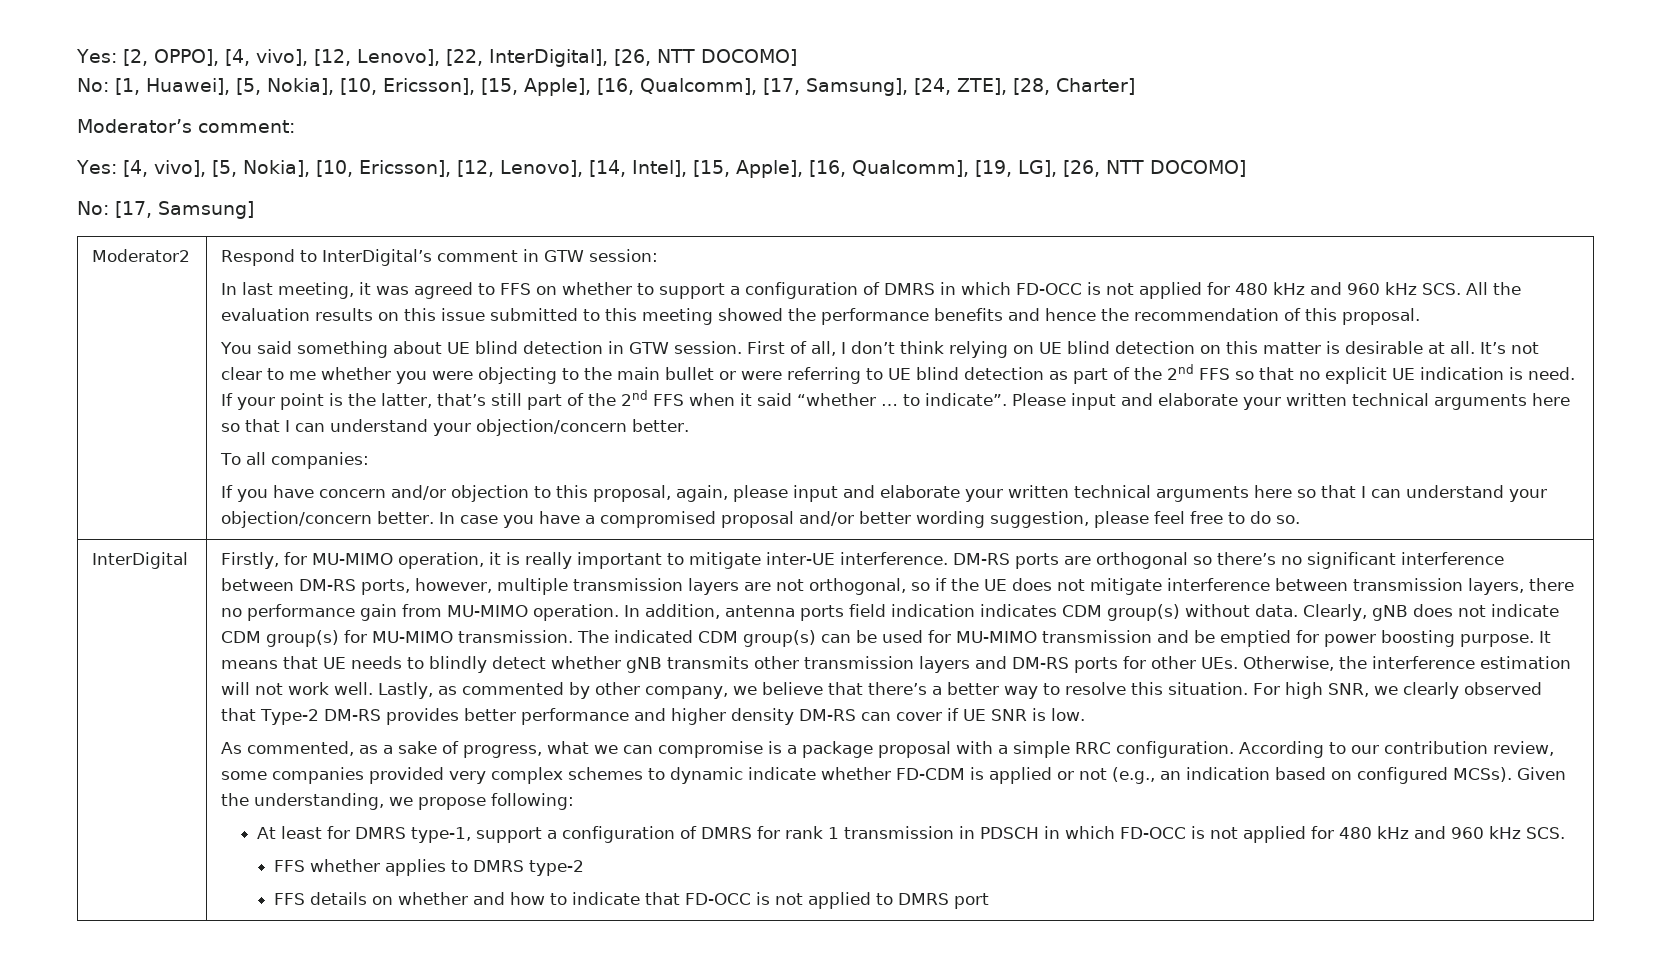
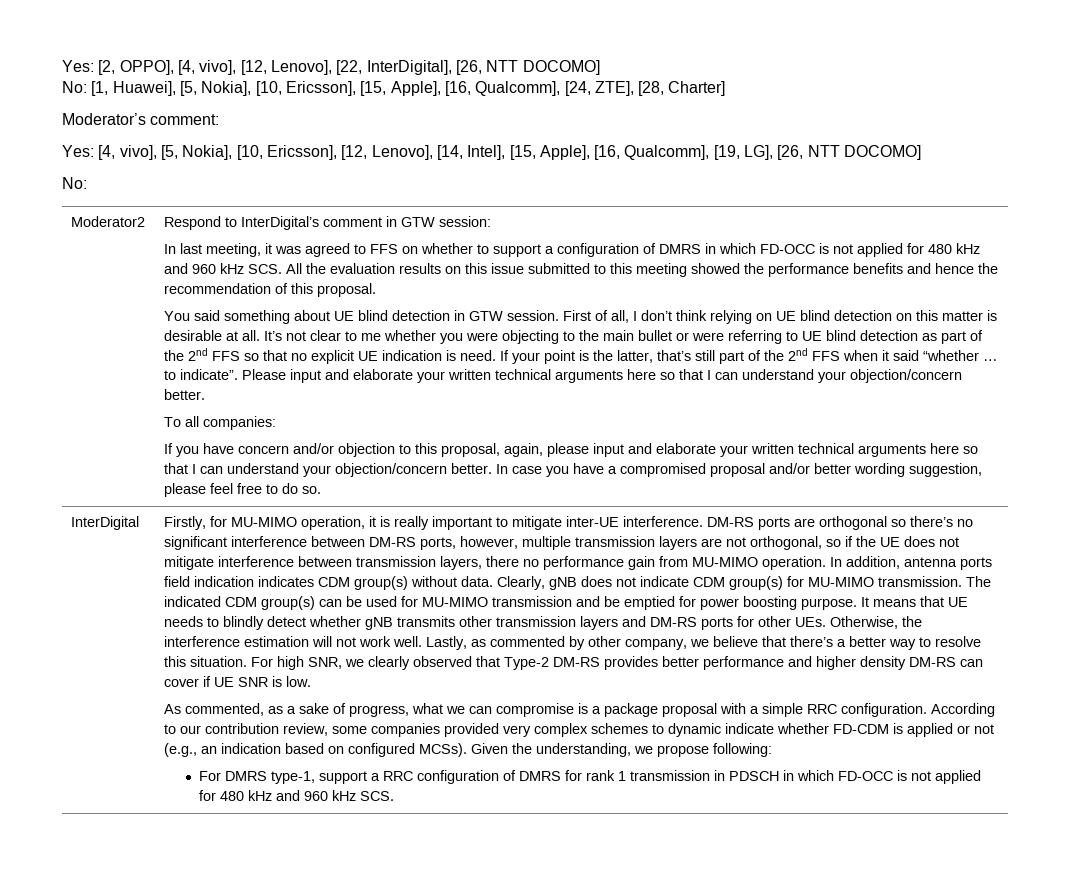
[763,78,908,96] [17, Samsung], -> (561, 88) none
[115,201,254,219] [17, Samsung] -> (87, 183) none
[256,826,350,839] At least for -> [199,771,222,781] For
(557, 834) none -> [383,771,414,781] RRC
[274,859,585,876] [274,892,990,909] // FFS whether applies to DMRS type-2 // FFS details on whether and how to indicate that FD-OCC is not applied to DMRS port -> (395, 796) none

